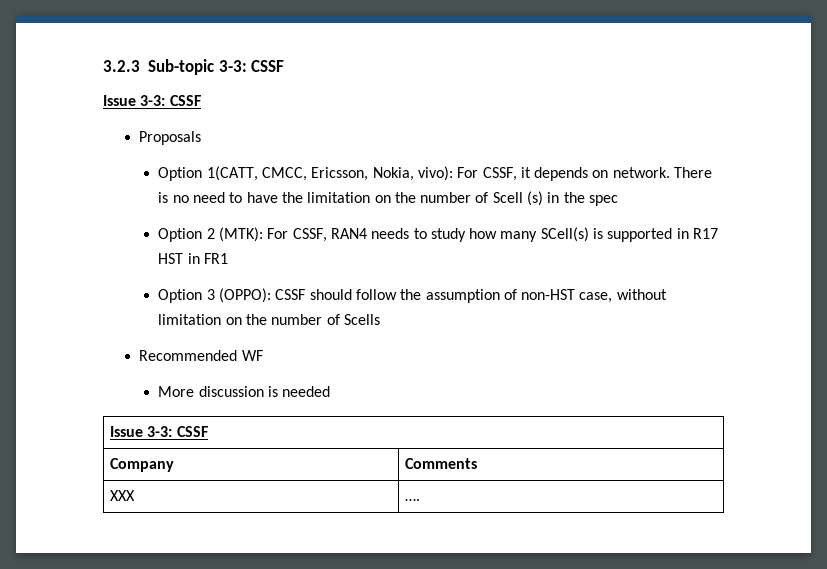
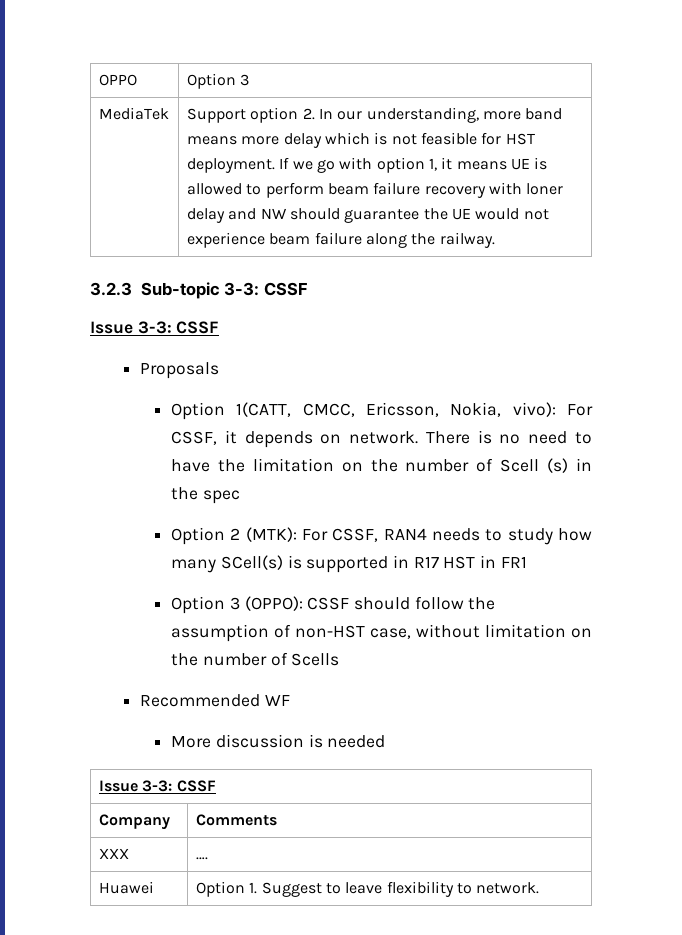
(103, 66) none -> [98,74,137,86] [186,73,250,89] [98,107,169,120] [186,107,563,123] [186,132,535,148] [186,157,548,173] [186,182,564,198] [186,208,549,223] [186,232,495,248] OPPO | Option 3 // MediaTek | Support option 2. In our understanding, more band means more delay which is not feasible for HST deployment. If we go with option 1, it means UE is allowed to perform beam failure recovery with loner delay and NW should guarantee the UE would not experience beam failure along the railway. //
(421, 500) none -> [98,881,154,894] [195,881,540,897] // Huawei | Option 1. Suggest to leave flexibility to network.

